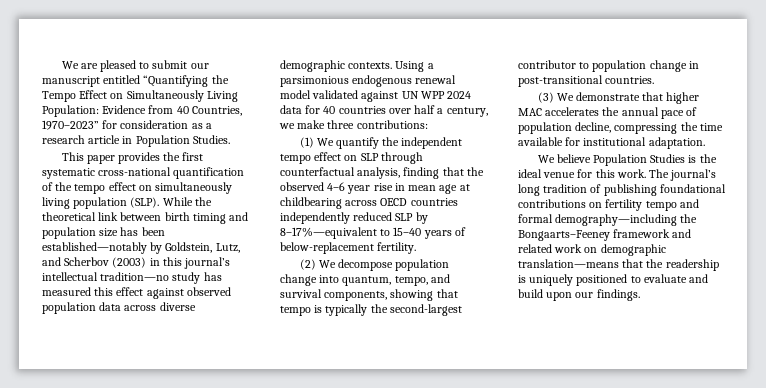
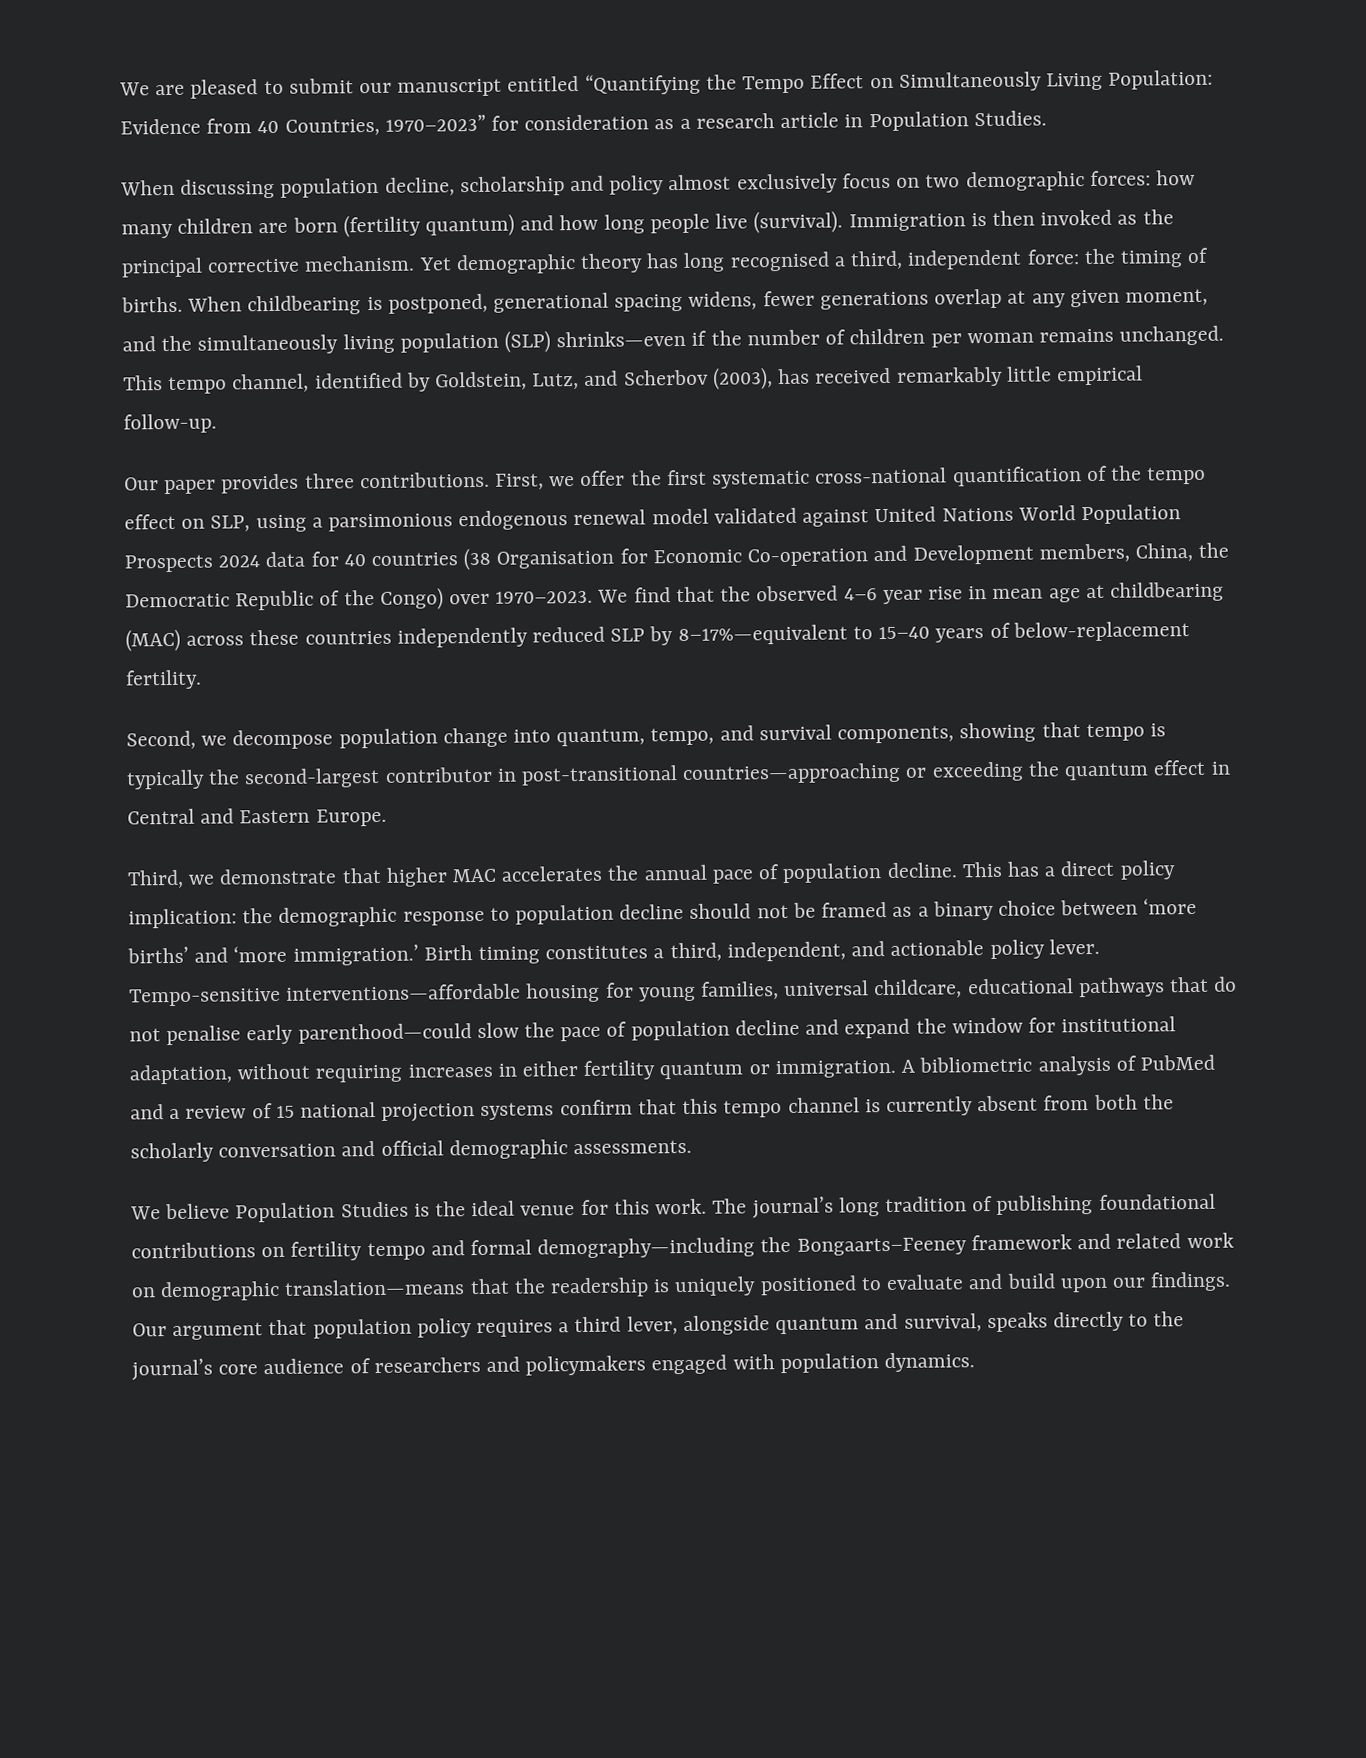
[61,152,160,164] This paper provides -> [120,169,1195,199] [121,209,1174,239] [121,247,1210,278] [121,288,1208,316] [122,325,1225,355] [123,365,1143,395] [123,413,217,434] [124,470,626,495] When discussing population decline, scholarship and policy almost exclusively focus on two demographic forces: how many children are born (fertility quantum) and how long people live (survival). Immigration is then invoked as the principal corrective mechanism. Yet demographic theory has long recognised a third, independent force: the timing of births. When childbearing is postponed, generational spacing widens, fewer generations overlap at any given moment, and the simultaneously living population (SLP) shrinks—even if the number of children per woman remains unchanged. This tempo channel, identified by Goldstein, Lutz, and Scherbov (2003), has received remarkably little empirical follow-up. // Our paper provides three contributions. First, we offer
[155,182,233,194] [42,197,212,209] [42,212,249,224] [42,227,165,239] [42,242,240,254] [42,257,231,269] [42,272,222,284] [42,287,231,299] [42,302,196,314] [280,60,425,72] simultaneously living population (SLP). While the theoretical link between birth timing and population size has been established—notably by Goldstein, Lutz, and Scherbov (2003) in this journal’s intellectual tradition—no study has measured this effect against observed population data across diverse demographic contexts. Using -> [210,514,307,533] SLP, using
[401,91,445,99] UN WPP -> [874,504,1181,525] [124,554,213,573] United Nations World Population Prospects
[388,105,488,117] [279,120,428,129] [299,137,463,149] [280,152,423,164] [280,167,440,179] over half a century, we make three contributions: // (1) We quantify the independent tempo effect on SLP through counterfactual analysis, finding -> [463,542,1230,571] [125,587,671,611] (38 Organisation for Economic Co-operation and Development members, China, the Democratic Republic of the Congo) over 1970–2023. We find
[345,198,408,206] across OECD -> [125,628,300,652] (MAC) across these
[299,259,336,270] (2) We -> [126,730,228,750] Second, we
[579,60,699,72] [518,75,655,87] [537,92,574,103] to population change in post-transitional countries. // (3) We -> [496,759,1231,786] [127,808,387,827] [127,869,216,889] in post-transitional countries—approaching or exceeding the quantum effect in Central and Eastern Europe. // Third, we
[575,122,723,134] [518,137,705,149] decline, compressing the time available for institutional adaptation. -> [886,860,1176,880] [128,897,1198,929] [127,938,1100,966] [129,976,1238,1007] [129,1016,1177,1046] [129,1054,1215,1085] [130,1094,1174,1122] [130,1139,693,1163] decline. This has a direct policy implication: the demographic response to population decline should not be framed as a binary choice between ‘more births’ and ‘more immigration.’ Birth timing constitutes a third, independent, and actionable policy lever. Tempo-sensitive interventions—affordable housing for young families, universal childcare, educational pathways that do not penalise early parenthood—could slow the pace of population decline and expand the window for institutional adaptation, without requiring increases in either fertility quantum or immigration. A bibliometric analysis of PubMed and a review of 15 national projection systems confirm that this tempo channel is currently absent from both the scholarly conversation and official demographic assessments.
(640, 295) none -> [132,1311,1185,1341] [131,1352,976,1381] Our argument that population policy requires a third lever, alongside quantum and survival, speaks directly to the journal’s core audience of researchers and policymakers engaged with population dynamics.

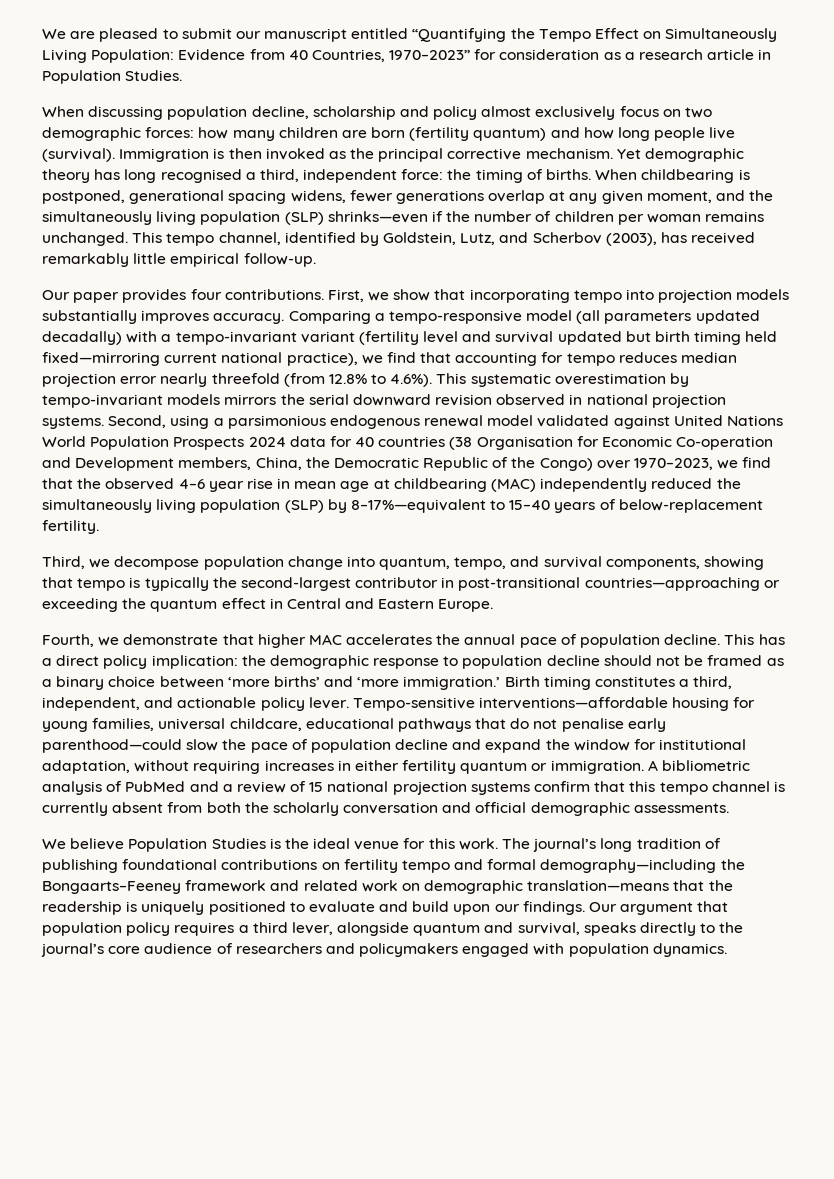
[304,473,355,489] three -> [190,289,222,300] four
[580,465,1207,489] [124,513,251,532] offer the first systematic cross-national quantification of the tempo effect on SLP, -> [393,289,790,303] [42,310,760,324] [42,331,778,345] [42,352,738,366] [42,373,690,387] [42,394,726,408] [42,415,167,429] show that incorporating tempo into projection models substantially improves accuracy. Comparing a tempo-responsive model (all parameters updated decadally) with a tempo-invariant variant (fertility level and survival updated but birth timing held fixed—mirroring current national practice), we find that accounting for tempo reduces median projection error nearly threefold (from 12.8% to 4.6%). This systematic overestimation by tempo-invariant models mirrors the serial downward revision observed in national projection systems. Second,
[495,589,629,604] 1970–2023. We -> [634,458,739,470] 1970–2023, we
[186,626,646,648] across these countries independently reduced SLP -> [540,478,741,492] [42,499,324,513] independently reduced the simultaneously living population (SLP)
[126,730,196,750] Second, -> [42,556,85,569] Third,
[127,869,184,889] Third, -> [42,634,94,647] Fourth,

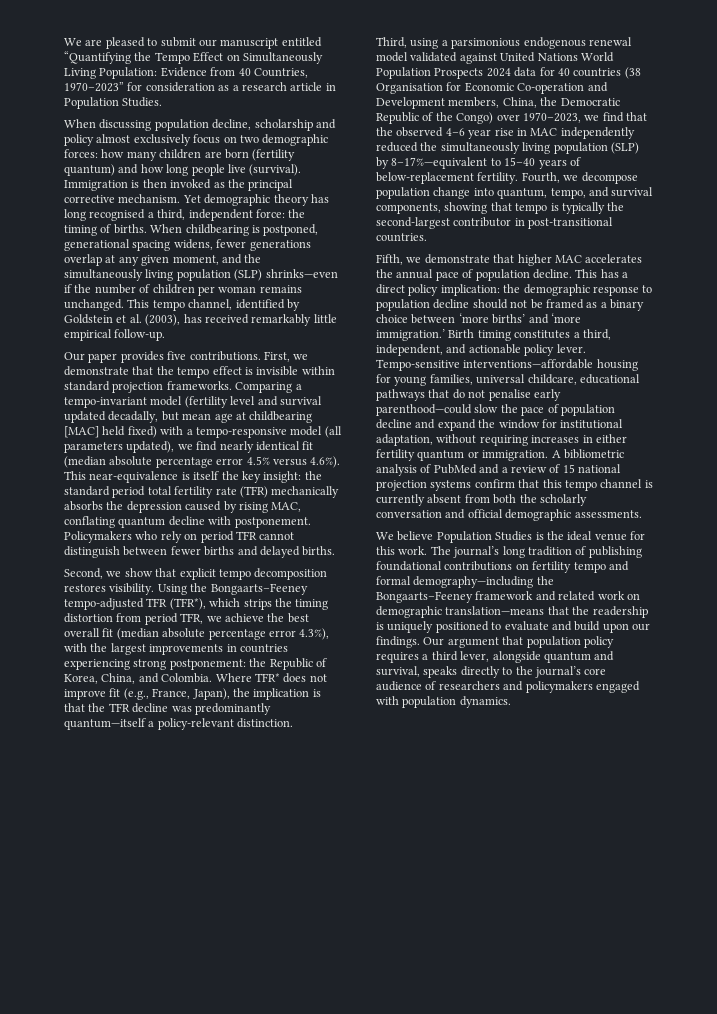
[383,232,602,245] Goldstein, Lutz, and Scherbov -> [64,314,142,324] Goldstein et al.
[190,289,222,300] four -> [167,351,187,360] five
[393,289,790,303] [42,310,760,324] [42,331,778,345] [42,352,738,366] [42,373,690,387] [42,394,726,408] [42,415,167,429] show that incorporating tempo into projection models substantially improves accuracy. Comparing a tempo-responsive model (all parameters updated decadally) with a tempo-invariant variant (fertility level and survival updated but birth timing held fixed—mirroring current national practice), we find that accounting for tempo reduces median projection error nearly threefold (from 12.8% to 4.6%). This systematic overestimation by tempo-invariant models mirrors the serial downward revision observed in national projection systems. Second, -> [64,366,335,378] [64,381,302,393] [64,396,322,408] [64,411,313,423] [64,426,342,438] [64,441,314,453] [64,456,341,468] [64,471,322,483] [64,486,340,498] [64,501,302,513] [64,516,311,528] [64,531,295,543] [64,546,336,558] [64,568,328,580] [64,583,308,595] [64,598,329,610] [64,613,309,625] [64,628,330,640] [64,643,288,655] [64,658,327,670] [64,673,327,684] [64,688,321,700] [64,703,271,715] [64,718,294,730] [376,37,407,48] demonstrate that the tempo effect is invisible within standard projection frameworks. Comparing a tempo-invariant model (fertility level and survival updated decadally, but mean age at childbearing [MAC] held fixed) with a tempo-responsive model (all parameters updated), we find nearly identical fit (median absolute percentage error 4.5% versus 4.6%). This near-equivalence is itself the key insight: the standard period total fertility rate (TFR) mechanically absorbs the depression caused by rising MAC, conflating quantum decline with postponement. Policymakers who rely on period TFR cannot distinguish between fewer births and delayed births. // Second, we show that explicit tempo decomposition restores visibility. Using the Bongaarts–Feeney tempo-adjusted TFR (TFR*), which strips the timing distortion from period TFR, we achieve the best overall fit (median absolute percentage error 4.3%), with the largest improvements in countries experiencing strong postponement: the Republic of Korea, China, and Colombia. Where TFR* does not improve fit (e.g., France, Japan), the implication is that the TFR decline was predominantly quantum—itself a policy-relevant distinction. // Third,
[294,478,537,492] mean age at childbearing (MAC) -> [530,128,558,136] MAC
[42,556,85,569] // Third, -> [521,172,560,183] Fourth,
[584,577,780,591] [42,598,494,612] [42,634,94,647] countries—approaching or exceeding the quantum effect in Central and Eastern Europe. // Fourth, -> [376,233,427,242] [376,254,403,265] countries. // Fifth,

